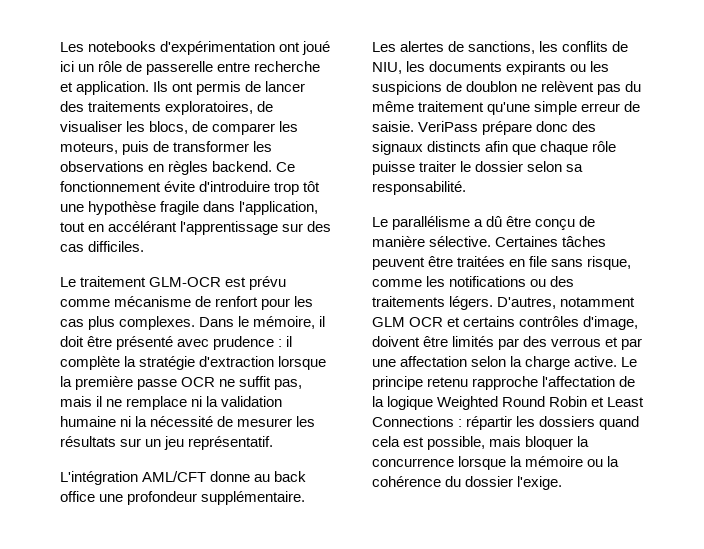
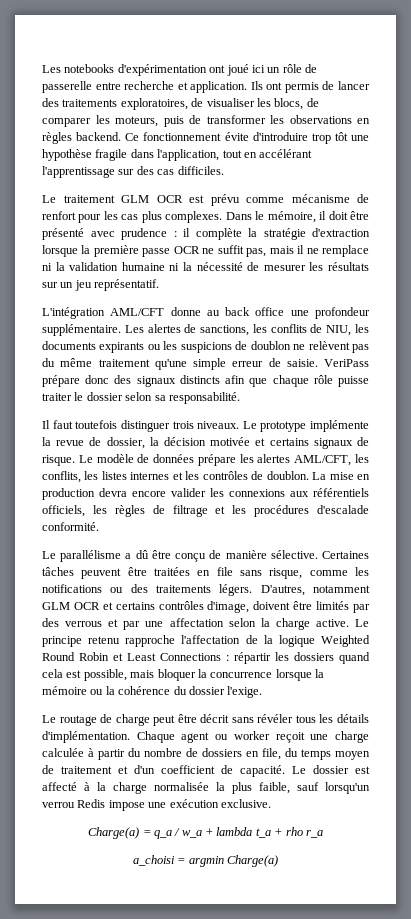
[149,277,222,287] GLM-OCR -> [121,195,183,203] GLM OCR
(466, 188) none -> [42,420,369,432] [42,437,369,449] [42,454,369,466] [42,471,370,483] [42,488,369,500] [42,505,369,517] [42,522,99,531] // Il faut toutefois distinguer trois niveaux. Le prototype implémente la revue de dossier, la décision motivée et certains signaux de risque. Le modèle de données prépare les alertes AML/CFT, les conflits, les listes internes et les contrôles de doublon. La mise en production devra encore valider les connexions aux référentiels officiels, les règles de filtrage et les procédures d'escalade conformité.
(563, 483) none -> [42,714,369,726] [42,731,370,743] [42,748,370,760] [42,765,370,777] [42,782,370,794] [42,799,271,811] [88,827,323,839] [132,855,279,867] // Le routage de charge peut être décrit sans révéler tous les détails d'implémentation. Chaque agent ou worker reçoit une charge calculée à partir du nombre de dossiers en file, du temps moyen de traitement et d'un coefficient de capacité. Le dossier est affecté à la charge normalisée la plus faible, sauf lorsqu'un verrou Redis impose une exécution exclusive. // Charge(a) = q_a / w_a + lambda t_a + rho r_a // a_choisi = argmin Charge(a)

